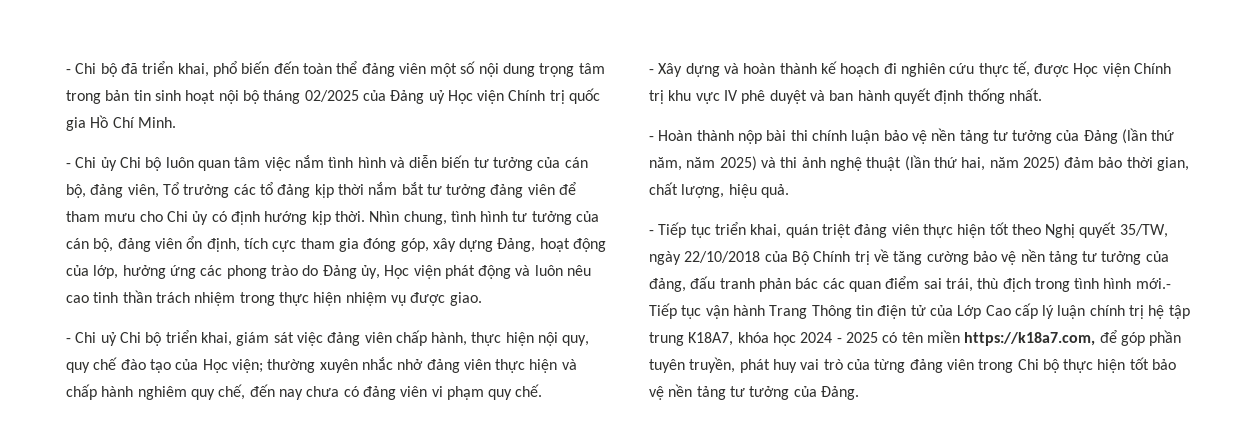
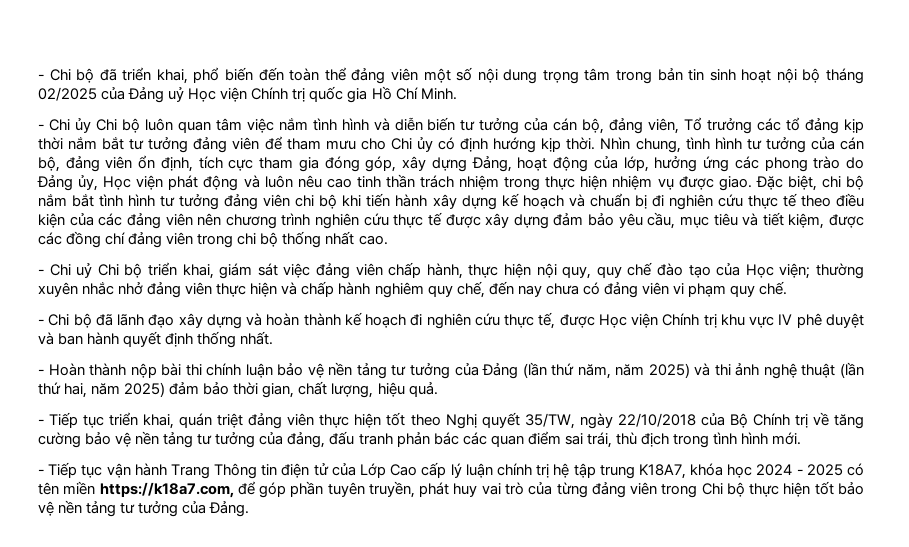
(482, 299) none -> [755,175,865,191] [38,193,865,210] [38,212,864,229] [38,231,388,248] Đặc biệt, chi bộ nắm bắt tình hình tư tưởng đảng viên chi bộ khi tiến hành xây dựng kế hoạch và chuẩn bị đi nghiên cứu thực tế theo điều kiện của các đảng viên nên chương trình nghiên cứu thực tế được xây dựng đảm bảo yêu cầu, mục tiêu và tiết kiệm, được các đồng chí đảng viên trong chi bộ thống nhất cao.
[658,63,683,77] Xây -> [48,313,203,328] Chi bộ đã lãnh đạo xây
[1135,278,1171,289] mới.- -> [772,432,802,445] [38,469,44,475] mới. // -

